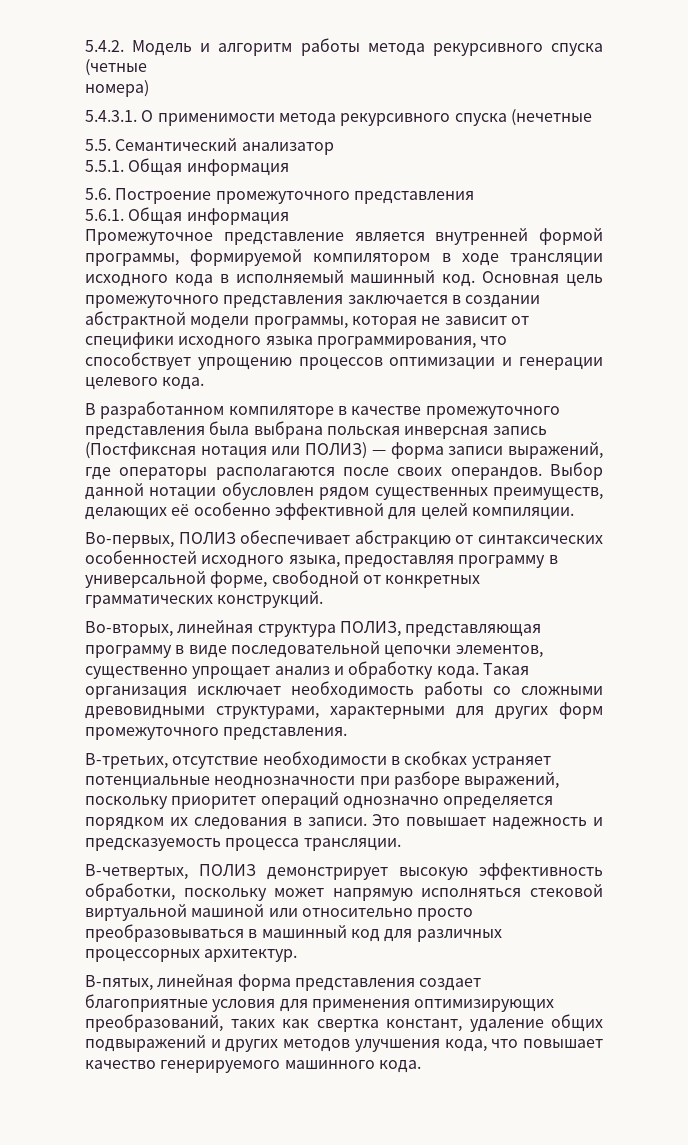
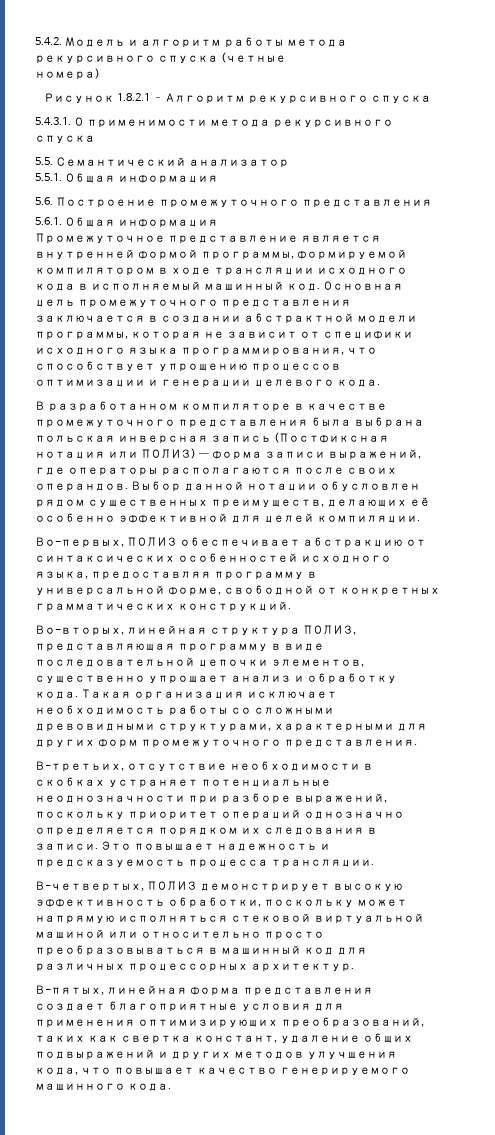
(149, 88) none -> [43,93,432,104] // Рисунок 1.8.2.1 – Алгоритм рекурсивного спуска
[510,109,592,126] (нечетные -> (95, 139) none

